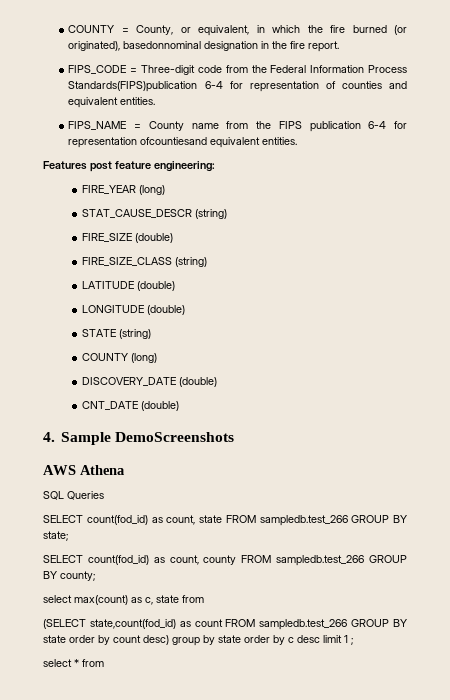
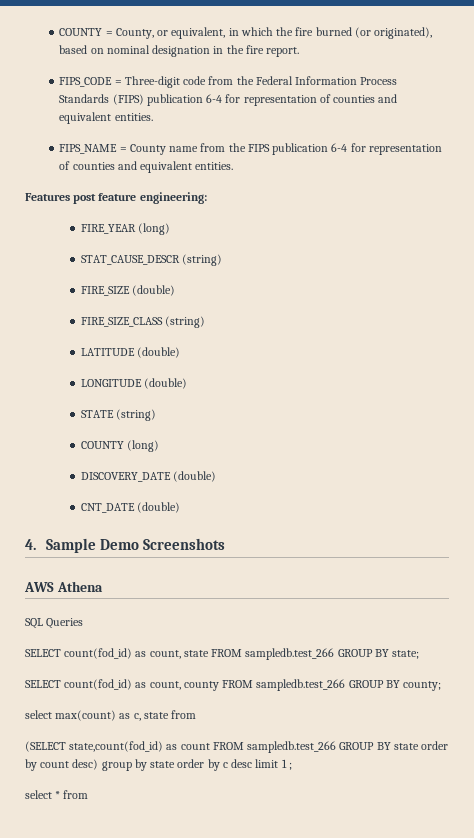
[123,41,202,49] basedonnominal -> [59,45,150,54] based on nominal
[68,81,198,92] Standards(FIPS)publication -> [59,94,203,106] Standards (FIPS) publication
[140,137,208,145] ofcountiesand -> [59,161,137,170] of counties and
[114,432,234,442] DemoScreenshots -> [100,538,226,550] Demo Screenshots

